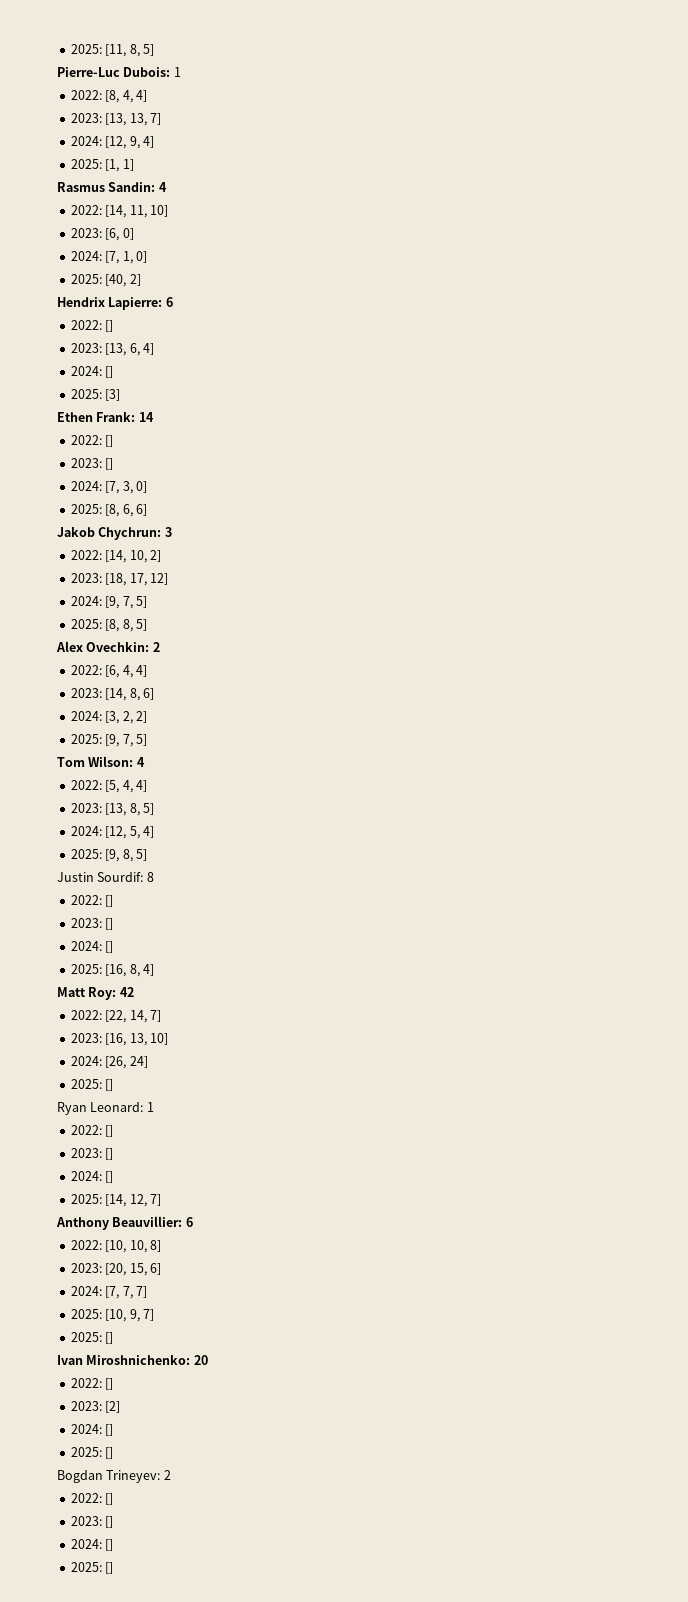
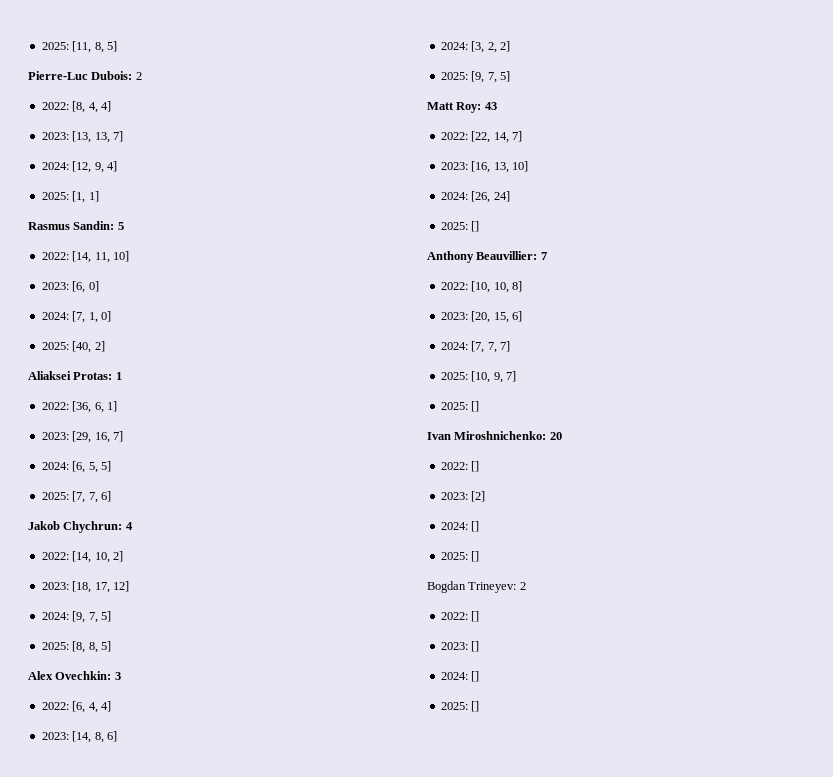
[173,67,181,77] 1 -> [135,72,142,80] 2
[158,182,167,192] 4 -> [117,222,124,230] 5
[57,297,173,310] [70,320,114,332] [70,343,154,356] [70,366,114,378] [70,389,121,401] [57,412,154,422] [70,435,114,447] [70,458,114,470] [70,481,147,494] [70,504,133,517] Hendrix Lapierre: 6 // 2022: [] // 2023: [13, 6, 4] // 2024: [] // 2025: [3] // Ethen Frank: 14 // 2022: [] // 2023: [] // 2024: [7, 3, 0] // 2025: [8, 6, -> [28,371,122,380] [41,401,117,413] [41,431,123,443] [41,461,111,473] [41,491,98,503] Aliaksei Protas: 1 // 2022: [36, 6, 1] // 2023: [29, 16, 7] // 2024: [6, 5, 5] // 2025: [7, 7,
[164,527,172,537] 3 -> [125,522,133,530] 4
[152,642,160,652] 2 -> [114,672,121,680] 3
[57,756,145,767] [70,780,147,793] [70,803,154,816] [70,826,154,839] [70,849,147,862] [57,872,154,882] [70,895,114,907] [70,918,114,930] [70,941,114,953] [70,964,154,977] // Tom Wilson: 4 // 2022: [5, 4, 4] // 2023: [13, 8, 5] // 2024: [12, 5, 4] // 2025: [9, 8, 5] // Justin Sourdif: 8 // 2022: [] // 2023: [] // 2024: [] // 2025: [16, 8, 4] -> (510, 76) none
[119,987,134,997] 42 -> [484,102,497,110] 43
[57,1102,154,1115] [70,1125,114,1137] [70,1148,114,1160] [70,1171,114,1183] [70,1194,161,1207] // Ryan Leonard: 1 // 2022: [] // 2023: [] // 2024: [] // 2025: [14, 12, 7] -> (480, 226) none
[185,1217,193,1227] 6 -> [540,252,547,260] 7

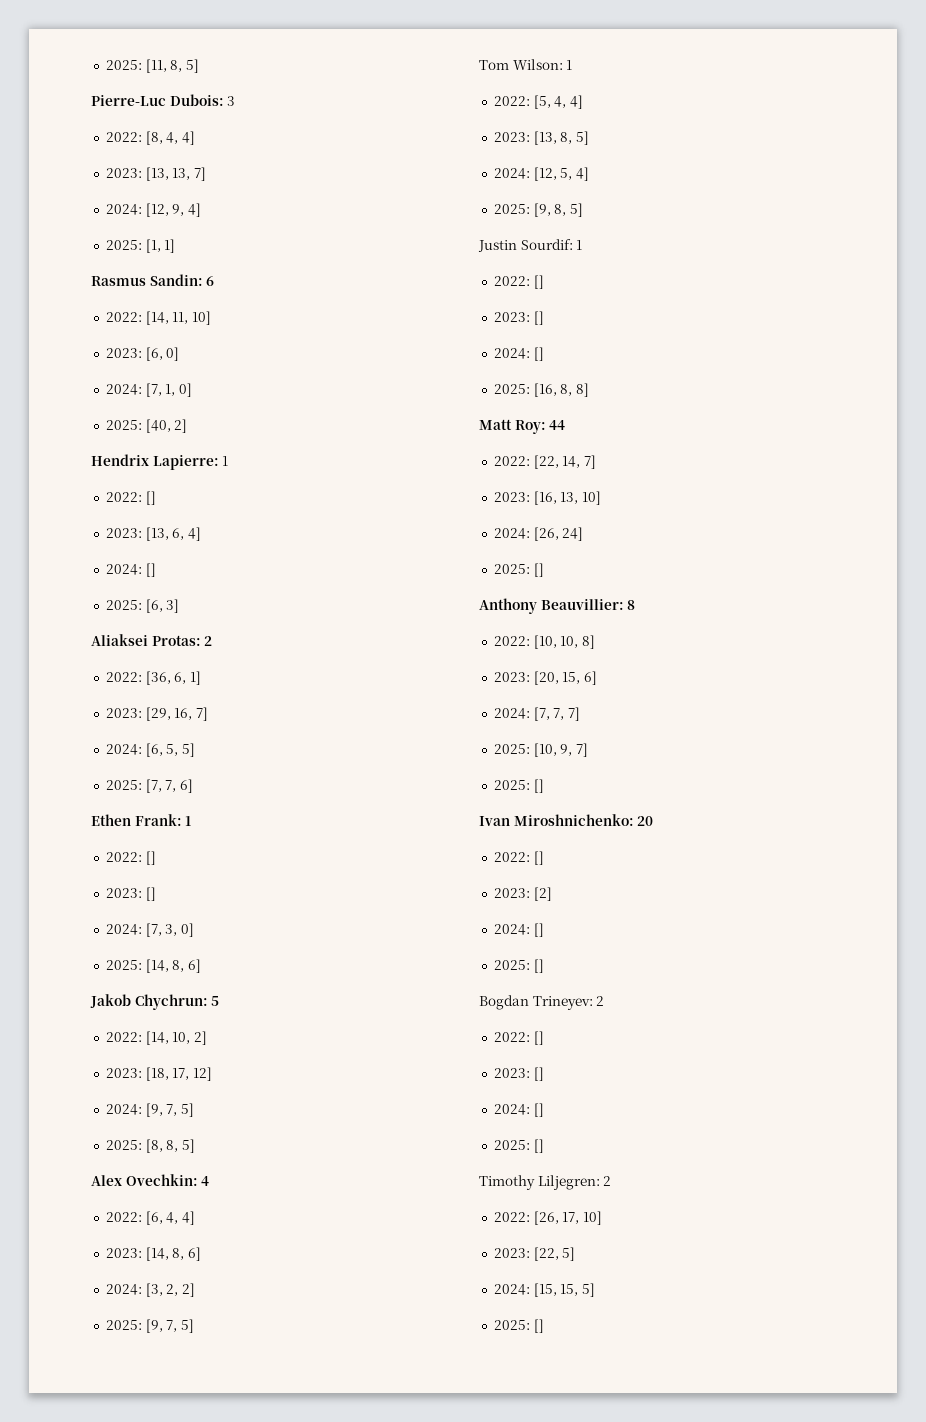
[135,72,142,80] 2 -> [227,96,236,106] 3
[117,222,124,230] 5 -> [206,276,215,286] 6
(105, 346) none -> [91,454,229,470] [105,491,156,505] [105,527,201,541] [105,563,156,577] [105,599,180,613] // Hendrix Lapierre: 1 // 2022: [] // 2023: [13, 6, 4] // 2024: [] // 2025: [6, 3]
[115,372,122,380] 1 -> [204,636,213,646] 2
(111, 496) none -> [91,814,192,826] [105,851,156,865] [105,887,156,901] [105,923,194,937] [105,959,201,973] // Ethen Frank: 1 // 2022: [] // 2023: [] // 2024: [7, 3, 0] // 2025: [14, 8, 6]
[125,522,133,530] 4 -> [211,996,220,1006] 5
[114,672,121,680] 3 -> [201,1176,210,1186] 4
(510, 76) none -> [479,59,573,70] [493,95,583,109] [493,131,589,145] [493,167,589,181] [493,203,583,217] [478,239,583,252] [493,275,544,289] [493,311,544,325] [493,347,544,361] [493,383,589,397] // Tom Wilson: 1 // 2022: [5, 4, 4] // 2023: [13, 8, 5] // 2024: [12, 5, 4] // 2025: [9, 8, 5] // Justin Sourdif: 1 // 2022: [] // 2023: [] // 2024: [] // 2025: [16, 8, 8]
[484,102,497,110] 43 -> [549,420,566,430] 44
[540,252,547,260] 7 -> [627,600,636,610] 8
(480, 706) none -> [479,1175,612,1190] [493,1211,602,1225] [493,1247,576,1261] [493,1283,595,1297] [493,1319,544,1333] // Timothy Liljegren: 2 // 2022: [26, 17, 10] // 2023: [22, 5] // 2024: [15, 15, 5] // 2025: []

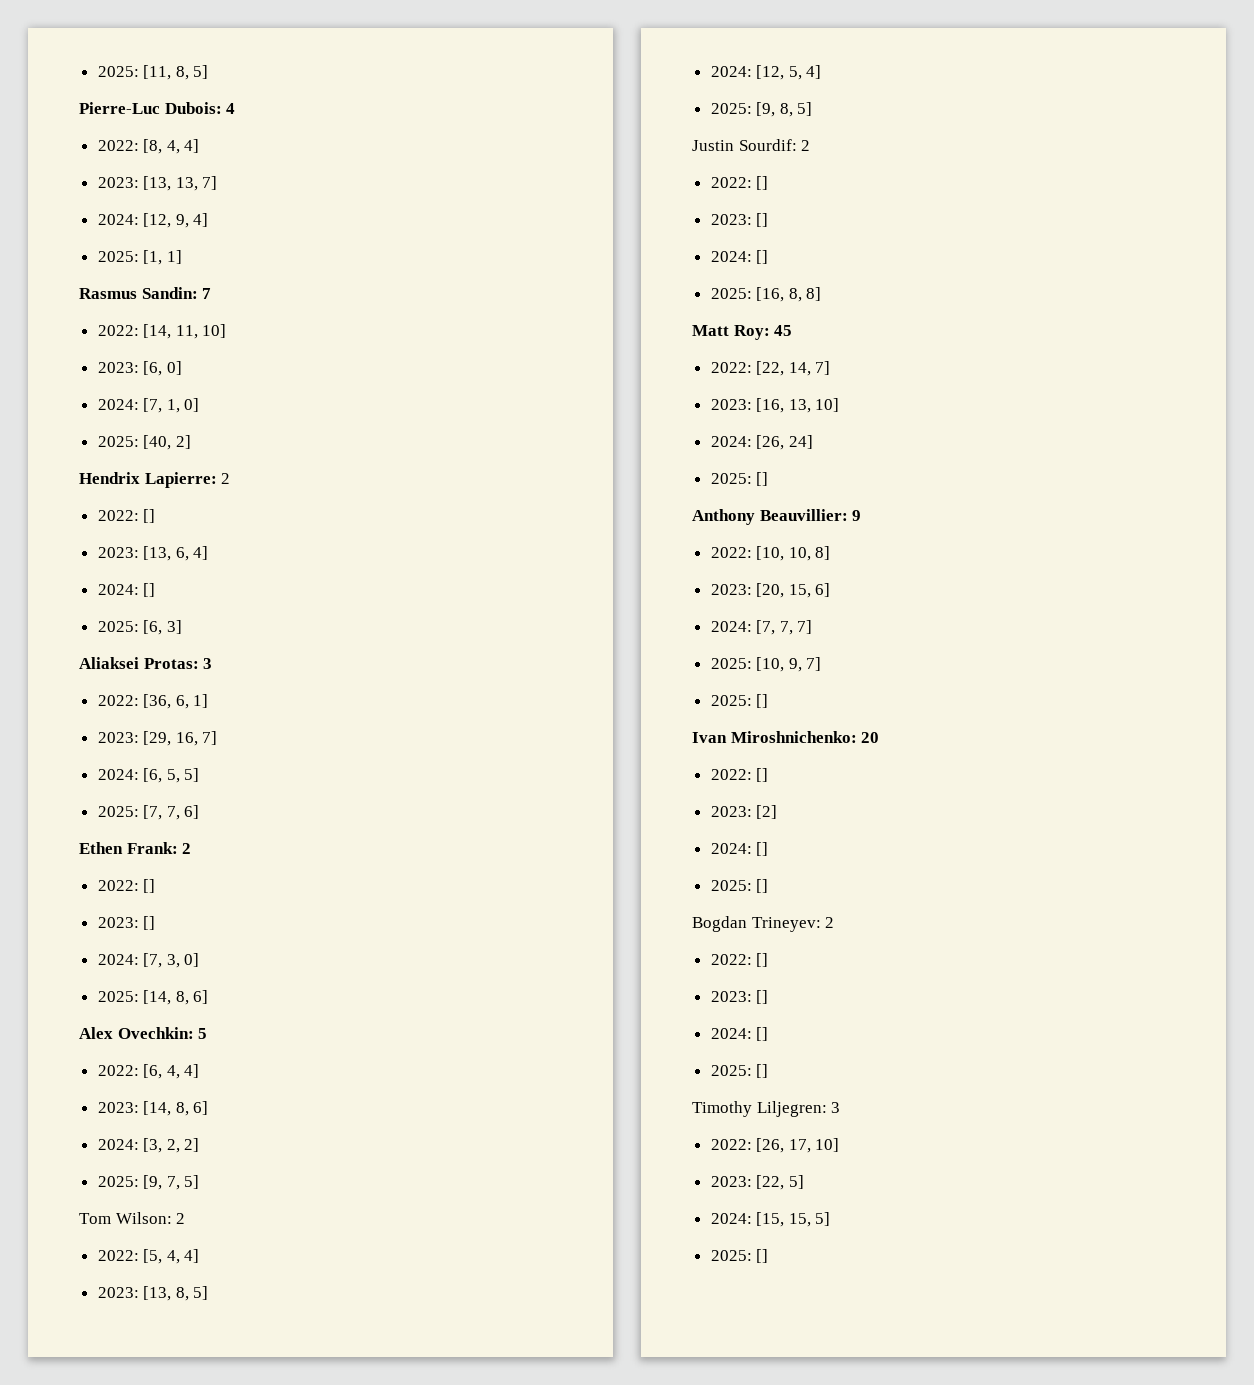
[227,96,236,106] 3 -> [226,103,236,114] 4
[206,276,215,286] 6 -> [202,288,212,299] 7
[222,456,229,466] 1 -> [221,473,231,484] 2
[204,636,213,646] 2 -> [203,658,213,669] 3
[185,816,192,826] 1 -> [182,843,192,854] 2
[90,994,220,1010] [105,1031,207,1045] [105,1067,212,1081] [105,1103,194,1117] [105,1139,195,1153] // Jakob Chychrun: 5 // 2022: [14, 10, 2] // 2023: [18, 17, 12] // 2024: [9, 7, 5] // 2025: [8, 8, 5] -> (209, 997) none
[201,1176,210,1186] 4 -> [198,1028,208,1039] 5
[566,60,573,70] 1 -> [176,1213,186,1224] 2
[576,240,583,250] 1 -> [801,140,811,151] 2
[549,420,566,430] 44 -> [774,325,793,336] 45
[627,600,636,610] 8 -> [852,510,862,521] 9
[603,1176,612,1186] 2 -> [831,1102,841,1113] 3

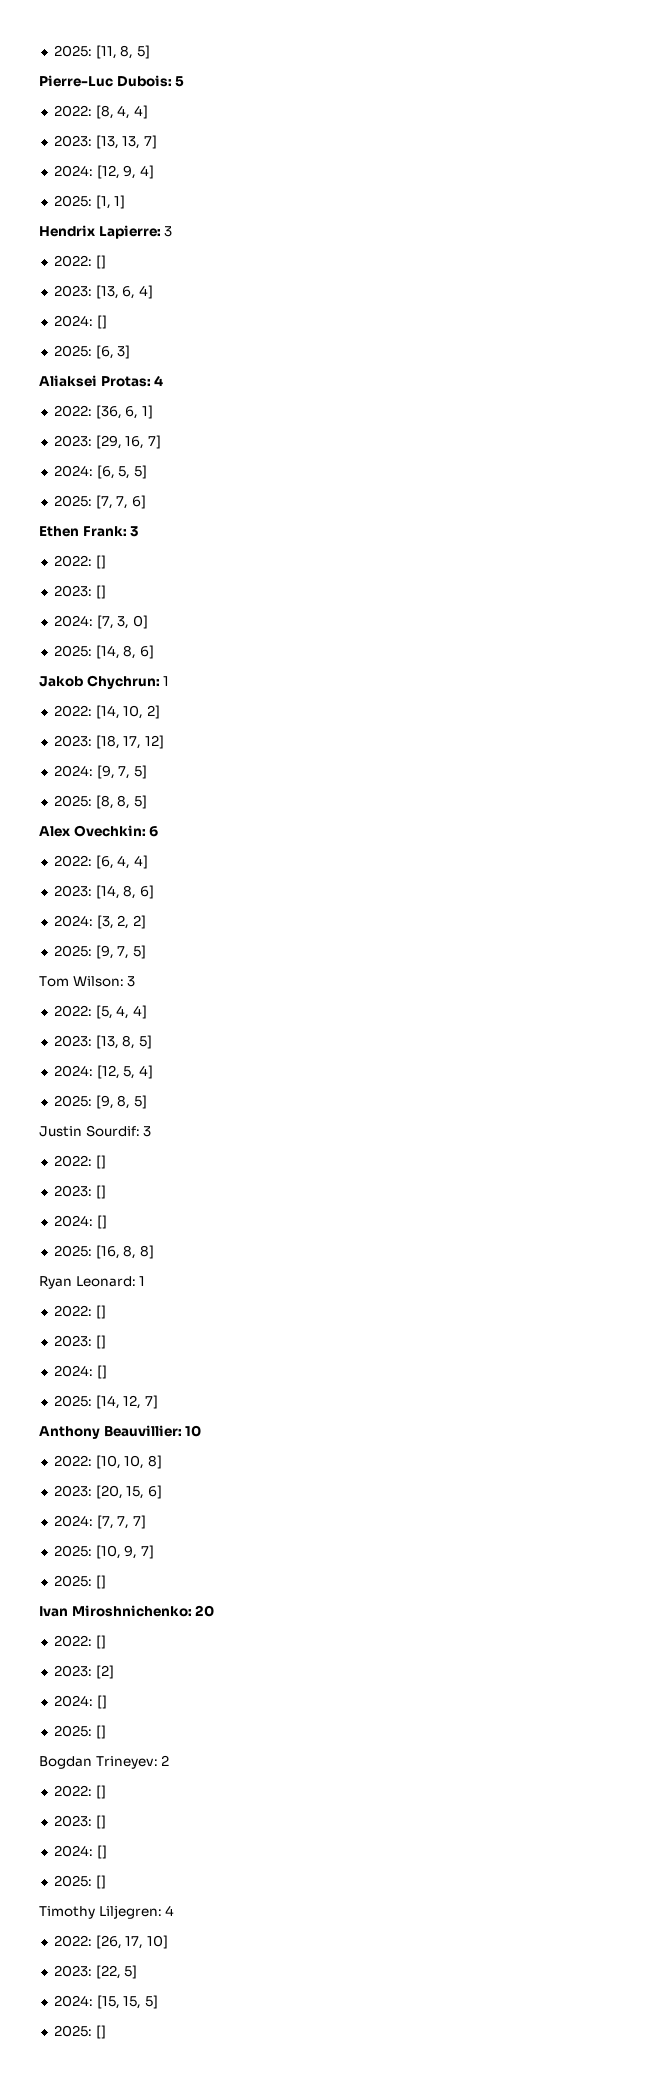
[226,103,236,114] 4 -> [175,76,185,87] 5
[79,287,212,299] [97,324,227,339] [97,361,182,376] [97,398,200,413] [97,435,191,450] // Rasmus Sandin: 7 // 2022: [14, 11, 10] // 2023: [6, 0] // 2024: [7, 1, 0] // 2025: [40, 2] -> (126, 202) none
[221,473,231,484] 2 -> [164,226,173,237] 3
[203,658,213,669] 3 -> [154,375,164,386] 4
[182,843,192,854] 2 -> [130,526,140,537] 3
(209, 997) none -> [39,675,170,689] [53,705,160,719] [53,735,164,749] [53,765,147,779] [53,795,147,809] // Jakob Chychrun: 1 // 2022: [14, 10, 2] // 2023: [18, 17, 12] // 2024: [9, 7, 5] // 2025: [8, 8, 5]
[198,1028,208,1039] 5 -> [149,826,159,837] 6
[176,1213,186,1224] 2 -> [127,976,136,987] 3
[801,140,811,151] 2 -> [143,1126,152,1137] 3
[692,325,793,340] [710,361,831,376] [710,398,840,413] [710,435,813,450] [710,472,769,486] Matt Roy: 45 // 2022: [22, 14, 7] // 2023: [16, 13, 10] // 2024: [26, 24] // 2025: [] -> [39,1276,146,1289] [53,1305,106,1319] [53,1335,106,1349] [53,1365,107,1379] [53,1395,158,1409] Ryan Leonard: 1 // 2022: [] // 2023: [] // 2024: [] // 2025: [14, 12, 7]
[852,510,862,521] 9 -> [185,1425,202,1437] 10
[831,1102,841,1113] 3 -> [165,1905,175,1916] 4

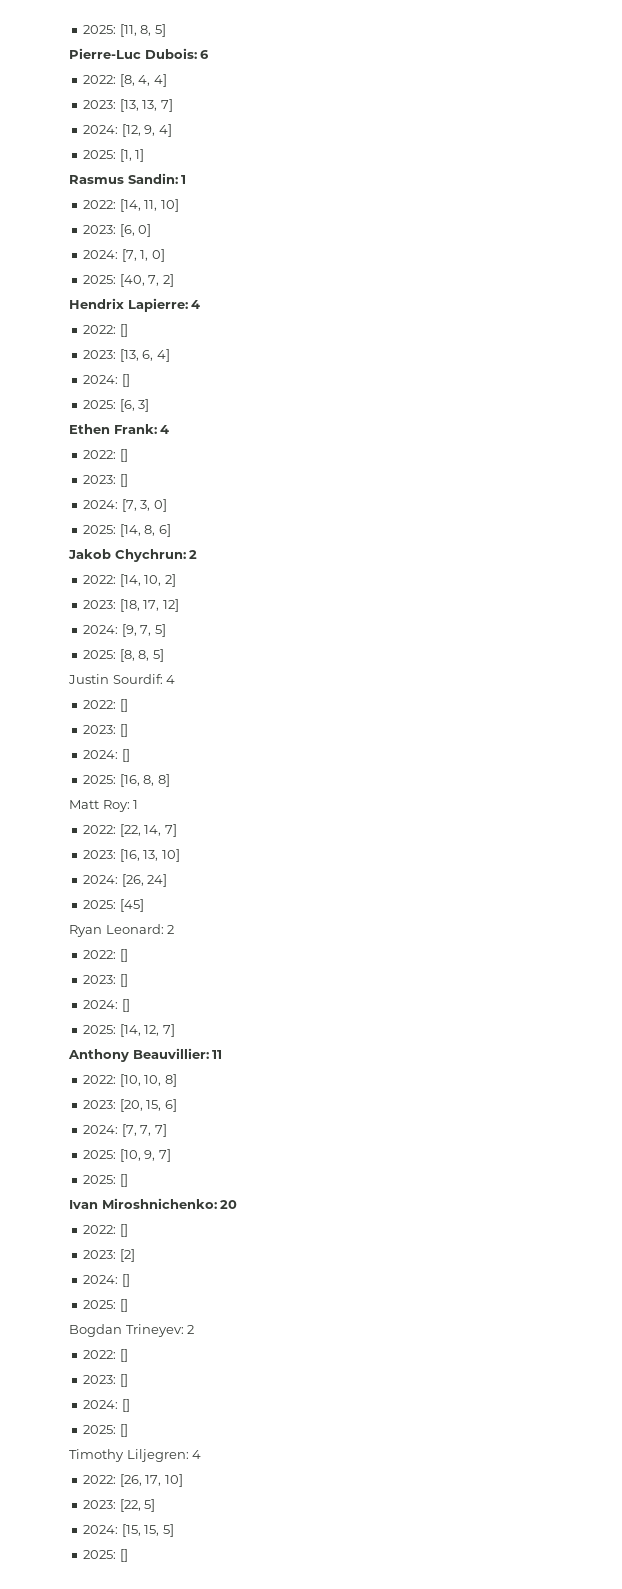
[175,76,185,87] 5 -> [200,50,210,59] 6
(126, 202) none -> [69,173,187,184] [83,199,179,212] [83,224,152,237] [83,249,165,262] [83,274,174,287] // Rasmus Sandin: 1 // 2022: [14, 11, 10] // 2023: [6, 0] // 2024: [7, 1, 0] // 2025: [40, 7, 2]
[164,226,173,237] 3 -> [191,300,201,309] 4
[39,375,164,387] [53,405,153,419] [53,435,161,449] [53,465,147,479] [53,495,146,509] // Aliaksei Protas: 4 // 2022: [36, 6, 1] // 2023: [29, 16, 7] // 2024: [6, 5, 5] // 2025: [7, 7, 6] -> (150, 405) none
[130,526,140,537] 3 -> [160,425,170,434] 4
[163,676,170,686] 1 -> [189,550,198,559] 2
[39,825,159,837] [53,855,148,869] [53,885,154,899] [53,915,146,929] [53,945,146,959] [39,976,136,987] [53,1005,147,1019] [53,1035,152,1049] [53,1065,153,1079] [53,1095,147,1109] // Alex Ovechkin: 6 // 2022: [6, 4, 4] // 2023: [14, 8, 6] // 2024: [3, 2, 2] // 2025: [9, 7, 5] // Tom Wilson: 3 // 2022: [5, 4, 4] // 2023: [13, 8, 5] // 2024: [12, 5, 4] // 2025: [9, 8, 5] -> (164, 655) none
[143,1126,152,1137] 3 -> [166,675,176,684] 4
(154, 1252) none -> [69,800,139,812] [83,824,177,837] [83,849,180,862] [83,874,168,887] [83,899,144,912] // Matt Roy: 1 // 2022: [22, 14, 7] // 2023: [16, 13, 10] // 2024: [26, 24] // 2025: [45]
[139,1276,146,1286] 1 -> [167,925,175,934] 2
[185,1425,202,1437] 10 -> [212,1050,223,1059] 11

